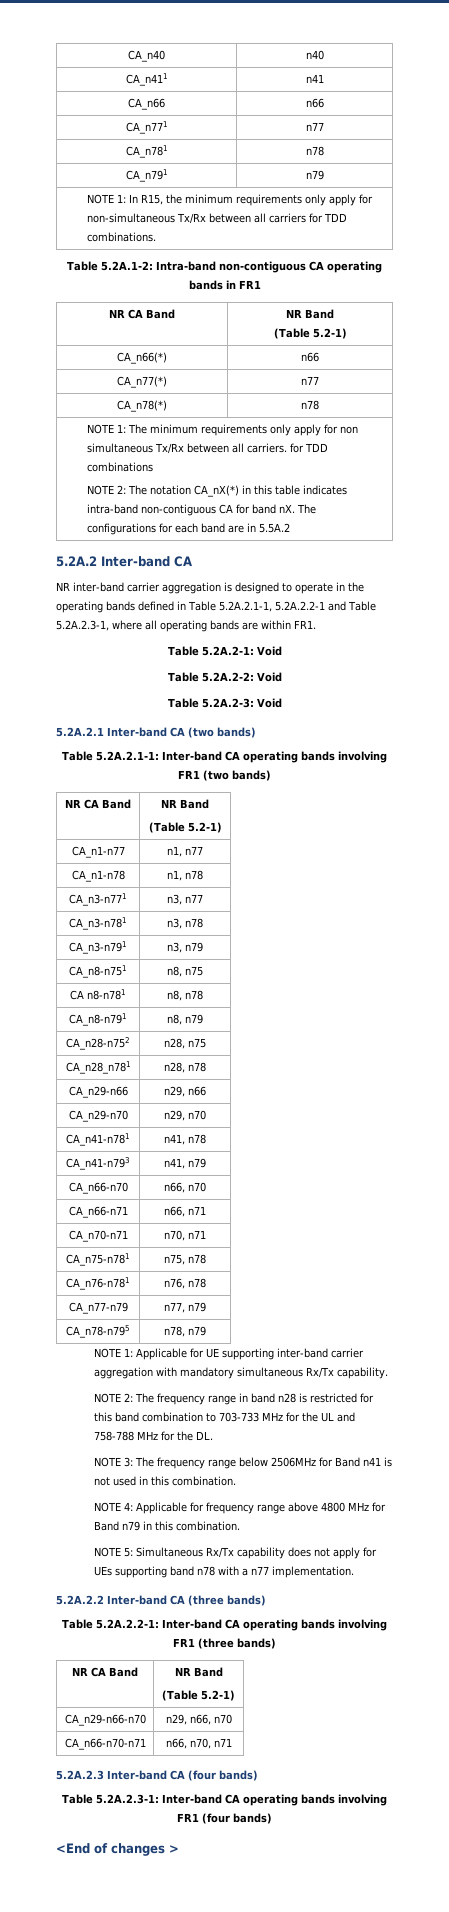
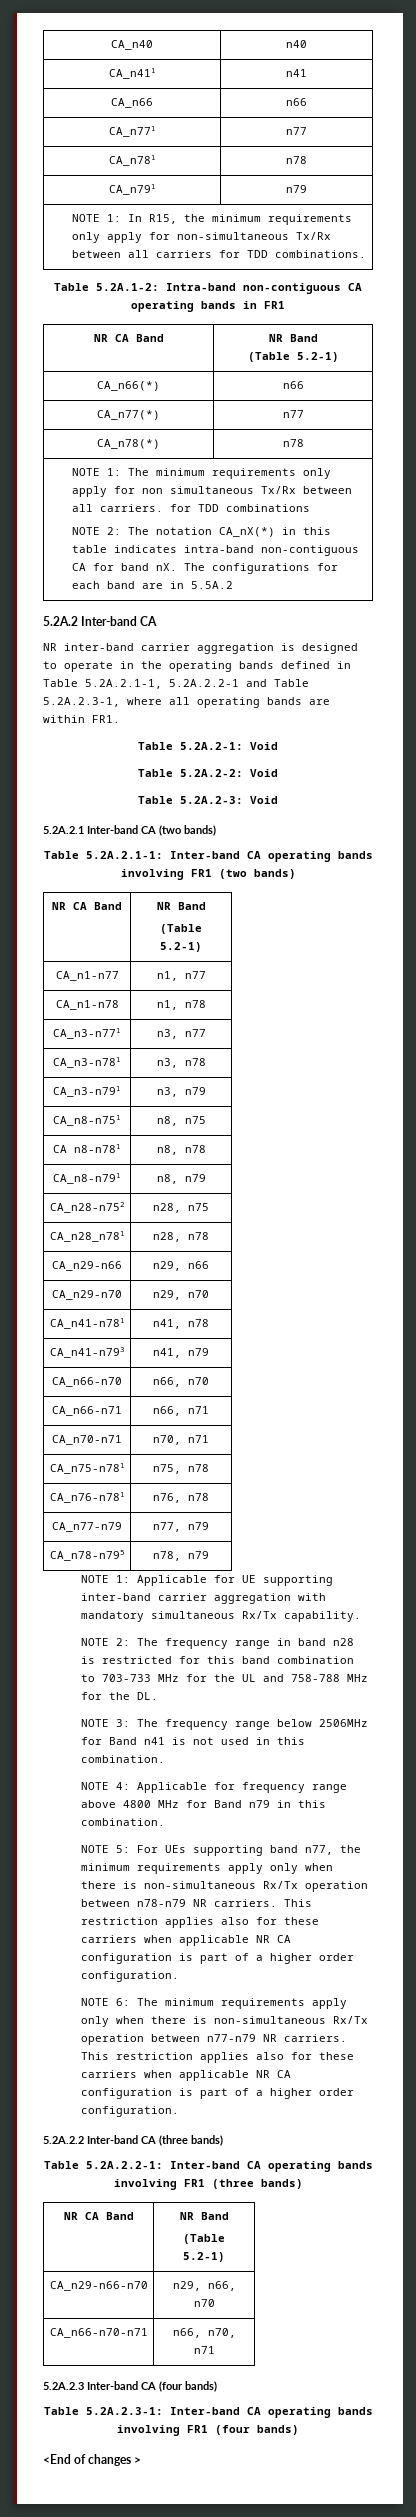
[136,1547,378,1559] [94,1566,355,1578] Simultaneous Rx/Tx capability does not apply for UEs supporting band n78 with a n77 implementation. -> [136,1845,361,1856] [80,1863,333,1874] [80,1881,368,1892] [80,1899,312,1907] [80,1917,319,1928] [80,1935,291,1946] [80,1953,354,1964] [80,1971,179,1982] [80,1998,347,2009] [80,2016,368,2027] [80,2034,347,2045] [80,2052,354,2063] [80,2070,291,2081] [80,2088,354,2099] [80,2106,179,2117] For UEs supporting band n77, the minimum requirements apply only when there is non-simultaneous Rx/Tx operation between n78-n79 NR carriers. This restriction applies also for these carriers when applicable NR CA configuration is part of a higher order configuration. // NOTE 6: The minimum requirements apply only when there is non-simultaneous Rx/Tx operation between n77-n79 NR carriers. This restriction applies also for these carriers when applicable NR CA configuration is part of a higher order configuration.

